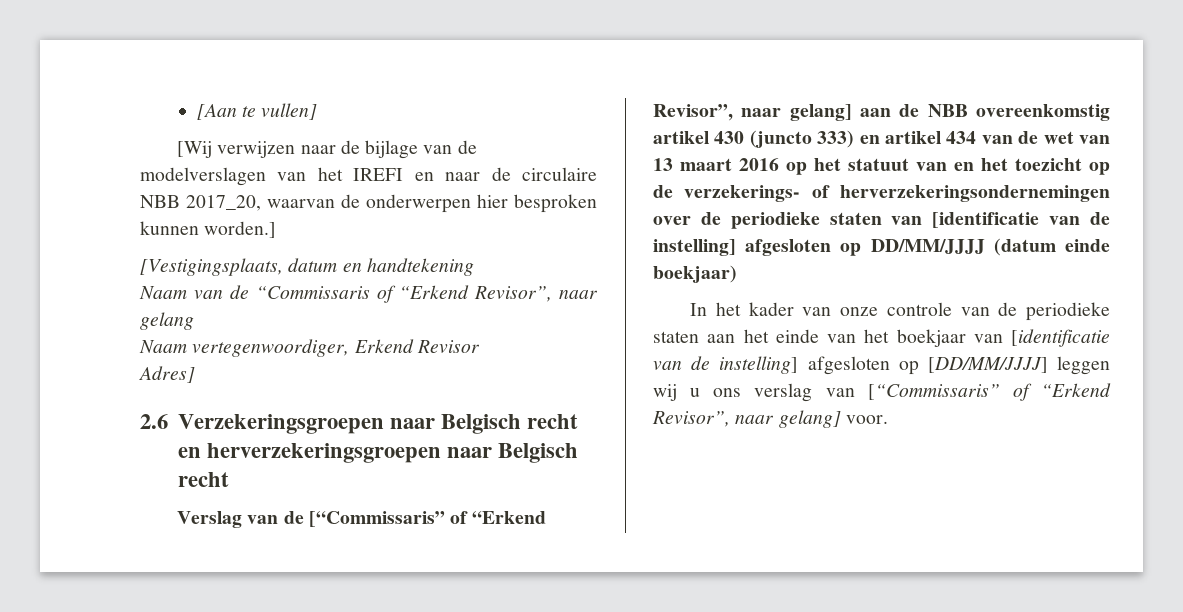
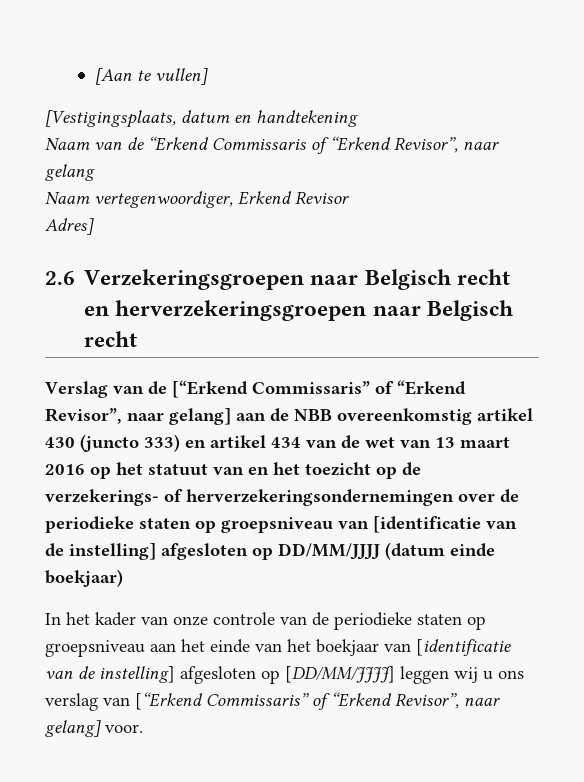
[177,140,477,159] [140,167,597,186] [140,194,597,213] [140,221,277,238] // [Wij verwijzen naar de bijlage van de modelverslagen van het IREFI en naar de circulaire NBB 2017_20, waarvan de onderwerpen hier besproken kunnen worden.] -> (208, 76) none
[256,286,370,299] “Commissaris -> [148,136,306,151] “Erkend Commissaris
[308,511,445,527] [“Commissaris” -> [172,380,370,398] [“Erkend Commissaris”
(882, 218) none -> [195,517,333,533] op groepsniveau
(699, 337) none -> [467,616,486,630] [45,640,145,657] op groepsniveau
[867,384,1000,400] [“Commissaris” -> [135,692,309,710] [“Erkend Commissaris”

